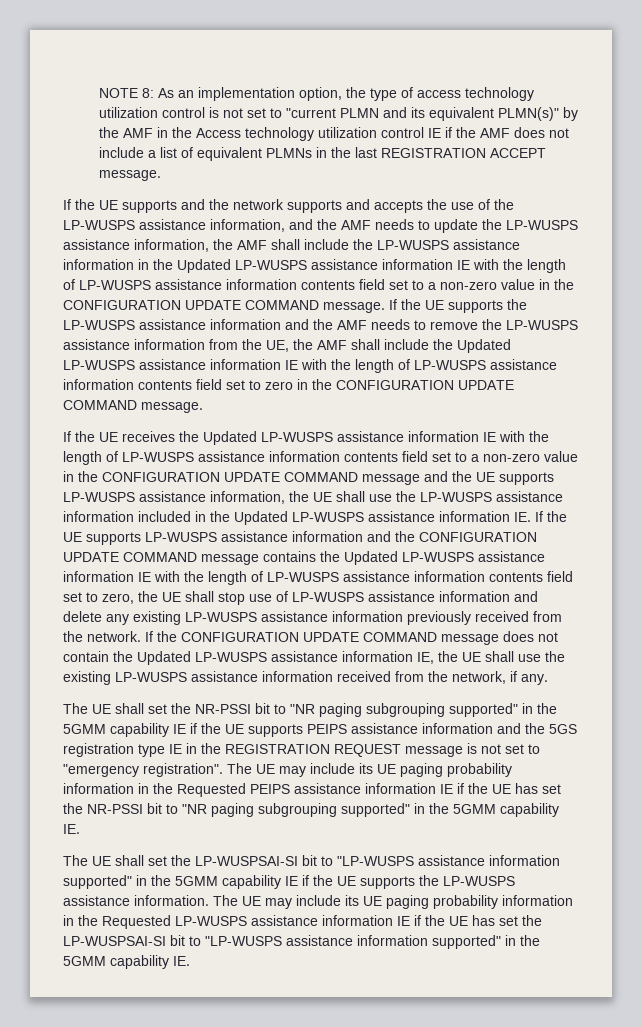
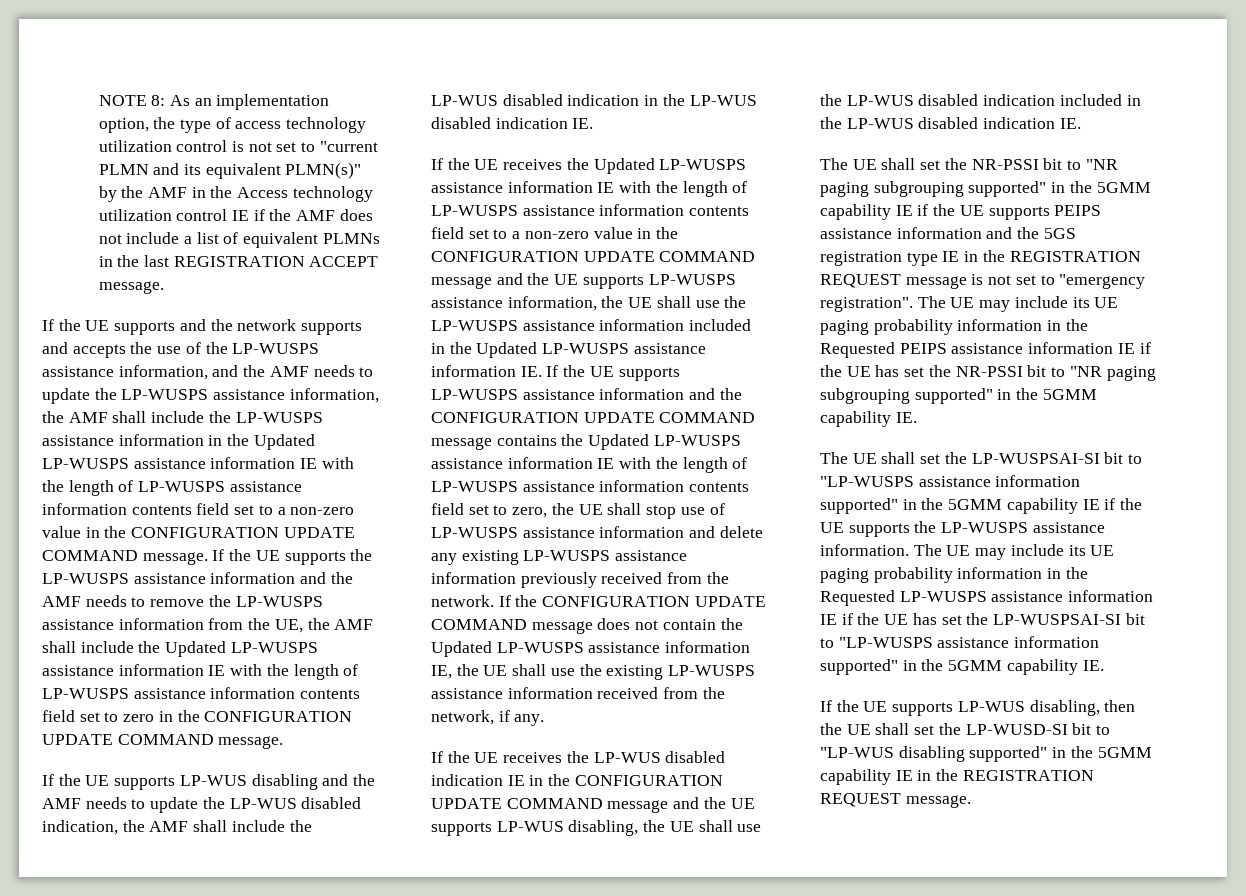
(203, 407) none -> [42,774,376,790] [42,797,362,813] [42,820,312,835] [431,94,757,106] [431,117,594,129] // If the UE supports LP-WUS disabling and the AMF needs to update the LP-WUS disabled indication, the AMF shall include the LP-WUS disabled indication in the LP-WUS disabled indication IE.
(548, 679) none -> [431,751,726,763] [431,774,723,786] [431,797,755,813] [431,820,762,836] [820,94,1141,106] [820,117,1081,129] // If the UE receives the LP-WUS disabled indication IE in the CONFIGURATION UPDATE COMMAND message and the UE supports LP-WUS disabling, the UE shall use the LP-WUS disabled indication included in the LP-WUS disabled indication IE.
(190, 961) none -> [820,700,1136,716] [820,723,1111,735] [820,746,1152,762] [820,769,1094,785] [820,793,971,808] // If the UE supports LP-WUS disabling, then the UE shall set the LP-WUSD-SI bit to "LP-WUS disabling supported" in the 5GMM capability IE in the REGISTRATION REQUEST message.

